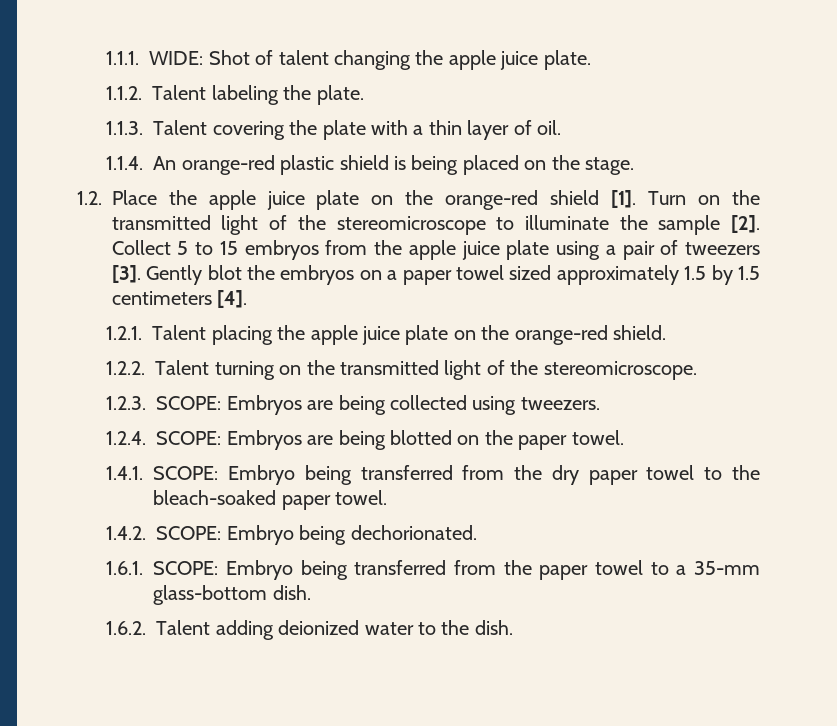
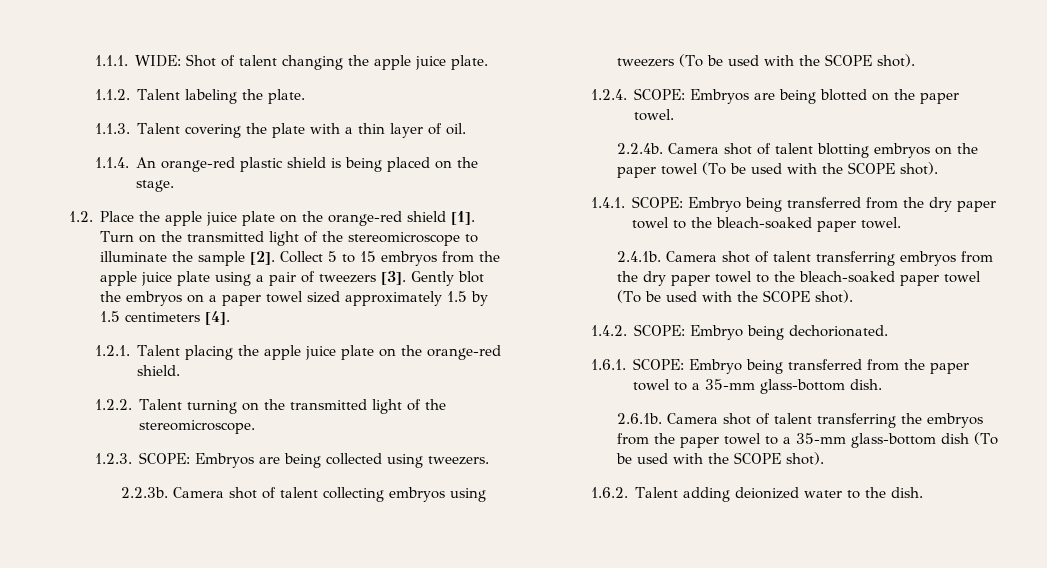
(600, 403) none -> [120,487,486,502] [616,54,915,67] // 2.2.3b. Camera shot of talent collecting embryos using tweezers (To be used with the SCOPE shot).
(624, 437) none -> [616,143,978,158] [616,162,938,178] // 2.2.4b. Camera shot of talent blotting embryos on the paper towel (To be used with the SCOPE shot).
(388, 497) none -> [616,251,993,266] [616,271,981,286] [616,290,853,303] // 2.4.1b. Camera shot of talent transferring embryos from the dry paper towel to the bleach-soaked paper towel (To be used with the SCOPE shot).
(311, 592) none -> [616,413,983,428] [616,432,998,448] [615,452,824,465] // 2.6.1b. Camera shot of talent transferring the embryos from the paper towel to a 35-mm glass-bottom dish (To be used with the SCOPE shot).

